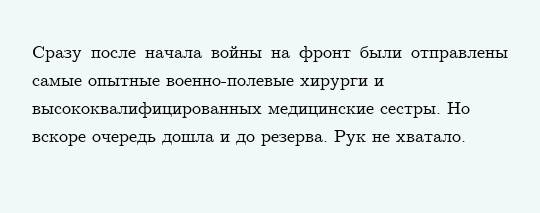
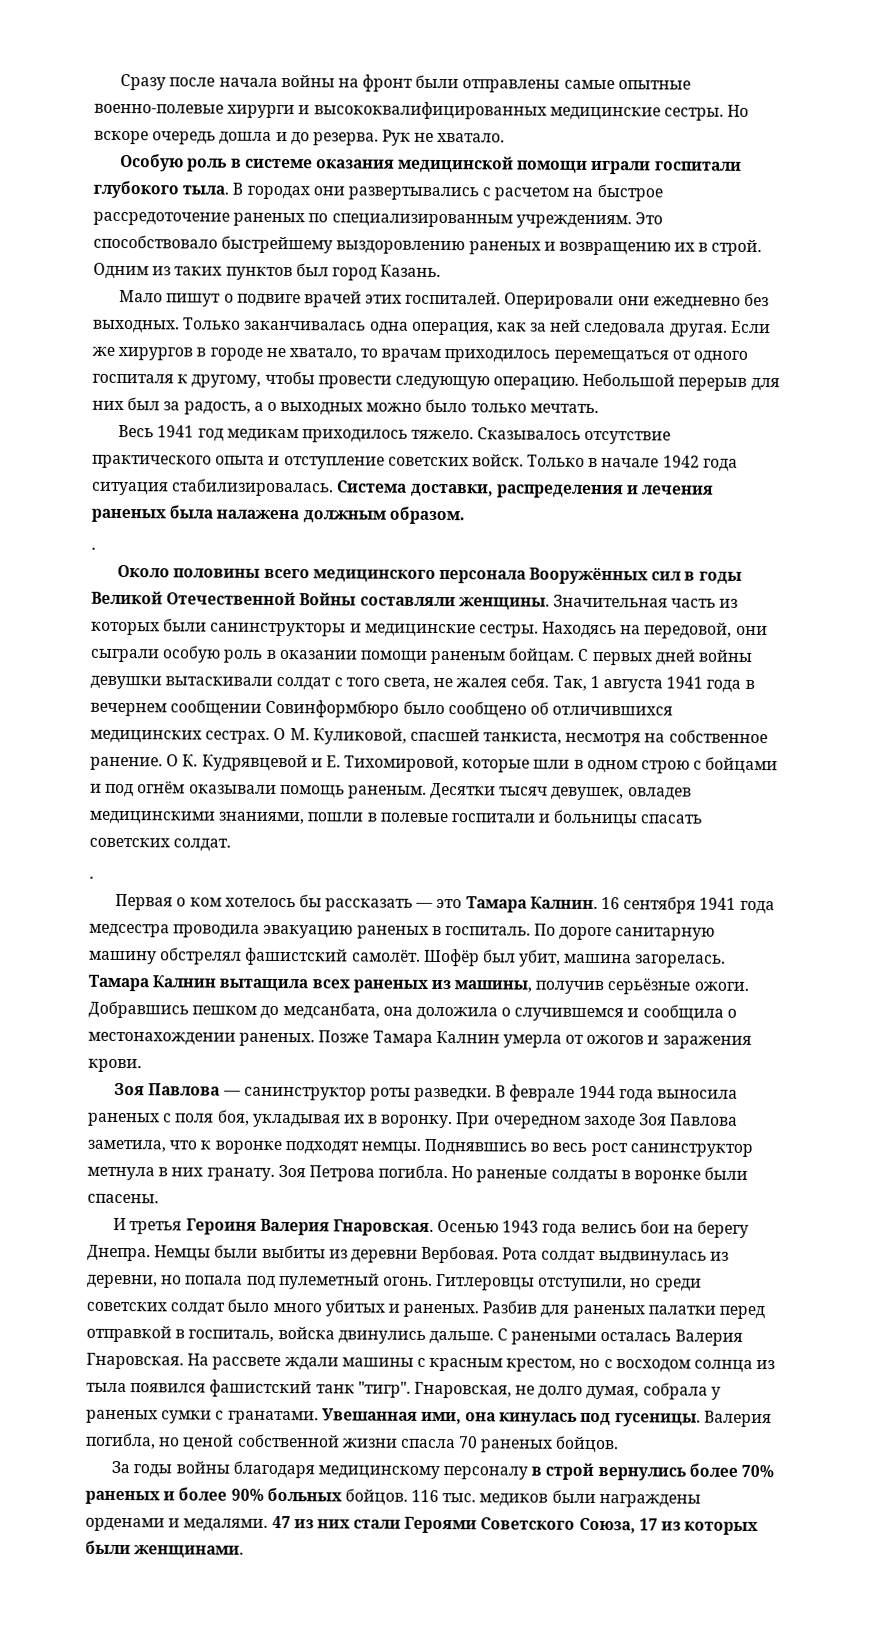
(466, 138) none -> [120,153,742,175] [93,180,663,202] [93,211,663,229] [93,234,763,257] [93,262,442,281] [119,289,770,310] [93,317,771,337] [92,346,749,364] [92,370,780,392] [92,397,599,416] [118,424,672,445] [92,454,738,472] [91,478,715,499] [91,505,465,525] [91,546,96,550] [117,564,742,585] [91,590,739,610] [91,618,768,639] [90,645,754,666] [90,674,755,693] [90,699,674,719] [90,727,768,747] [90,754,779,775] [90,781,692,801] [89,809,703,828] [89,837,232,852] [89,875,94,879] [115,893,775,915] [89,923,716,941] [89,947,727,968] [88,974,749,995] [88,1000,737,1022] [88,1030,752,1049] [88,1058,142,1073] [114,1082,739,1103] [88,1109,739,1130] [87,1138,753,1157] [87,1164,749,1184] [87,1193,159,1204] [113,1217,750,1238] [87,1244,729,1265] [87,1273,702,1292] [86,1298,766,1320] [86,1325,743,1346] [86,1352,776,1373] [86,1379,721,1400] [86,1408,772,1428] [85,1432,620,1454] [111,1460,775,1481] [85,1487,701,1508] [85,1515,759,1536] [85,1540,245,1558] // Особую роль в системе оказания медицинской помощи играли госпитали глубокого тыла. В городах они развертывались с расчетом на быстрое рассредоточение раненых по специализированным учреждениям. Это способствовало быстрейшему выздоровлению раненых и возвращению их в строй. Одним из таких пунктов был город Казань. // Мало пишут о подвиге врачей этих госпиталей. Оперировали они ежедневно без выходных. Только заканчивалась одна операция, как за ней следовала другая. Если же хирургов в городе не хватало, то врачам приходилось перемещаться от одного госпиталя к другому, чтобы провести следующую операцию. Небольшой перерыв для них был за радость, а о выходных можно было только мечтать. // Весь 1941 год медикам приходилось тяжело. Сказывалось отсутствие практического опыта и отступление советских войск. Только в начале 1942 года ситуация стабилизировалась. Система доставки, распределения и лечения раненых была налажена должным образом. // . // Около половины всего медицинского персонала Вооружённых сил в годы Великой Отечественной Войны составляли женщины. Значительная часть из которых были санинструкторы и медицинские сестры. Находясь на передовой, они сыграли особую роль в оказании помощи раненым бойцам. С первых дней войны девушки вытаскивали солдат с того света, не жалея себя. Так, 1 августа 1941 года в вечернем сообщении Совинформбюро было сообщено об отличившихся медицинских сестрах. О М. Куликовой, спасшей танкиста, несмотря на собственное ранение. О К. Кудрявцевой и Е. Тихомировой, которые шли в одном строю с бойцами и под огнём оказывали помощь раненым. Десятки тысяч девушек, овладев медицинскими знаниями, пошли в полевые госпитали и больницы спасать советских солдат. // . // Первая о ком хотелось бы рассказать — это Тамара Калнин. 16 сентября 1941 года медсестра проводила эвакуацию раненых в госпиталь. По дороге санитарную машину обстрелял фашистский самолёт. Шофёр был убит, машина загорелась. Тамара Калнин вытащила всех раненых из машины, получив серьёзные ожоги. Добравшись пешком до медсанбата, она доложила о случившемся и сообщила о местонахождении раненых. Позже Тамара Калнин умерла от ожогов и заражения крови. // Зоя Павлова — санинструктор роты разведки. В феврале 1944 года выносила раненых с поля боя, укладывая их в воронку. При очередном заходе Зоя Павлова заметила, что к воронке подходят немцы. Поднявшись во весь рост санинструктор метнула в них гранату. Зоя Петрова погибла. Но раненые солдаты в воронке были спасены. // И третья Героиня Валерия Гнаровская. Осенью 1943 года велись бои на берегу Днепра. Немцы были выбиты из деревни Вербовая. Рота солдат выдвинулась из деревни, но попала под пулеметный огонь. Гитлеровцы отступили, но среди советских солдат было много убитых и раненых. Разбив для раненых палатки перед отправкой в госпиталь, войска двинулись дальше. С ранеными осталась Валерия Гнаровская. На рассвете ждали машины с красным крестом, но с восходом солнца из тыла появился фашистский танк "тигр". Гнаровская, не долго думая, собрала у раненых сумки с гранатами. Увешанная ими, она кинулась под гусеницы. Валерия погибла, но ценой собственной жизни спасла 70 раненых бойцов. // За годы войны благодаря медицинскому персоналу в строй вернулись более 70% раненых и более 90% больных бойцов. 116 тыс. медиков были награждены орденами и медалями. 47 из них стали Героями Советского Союза, 17 из которых были женщинами.

